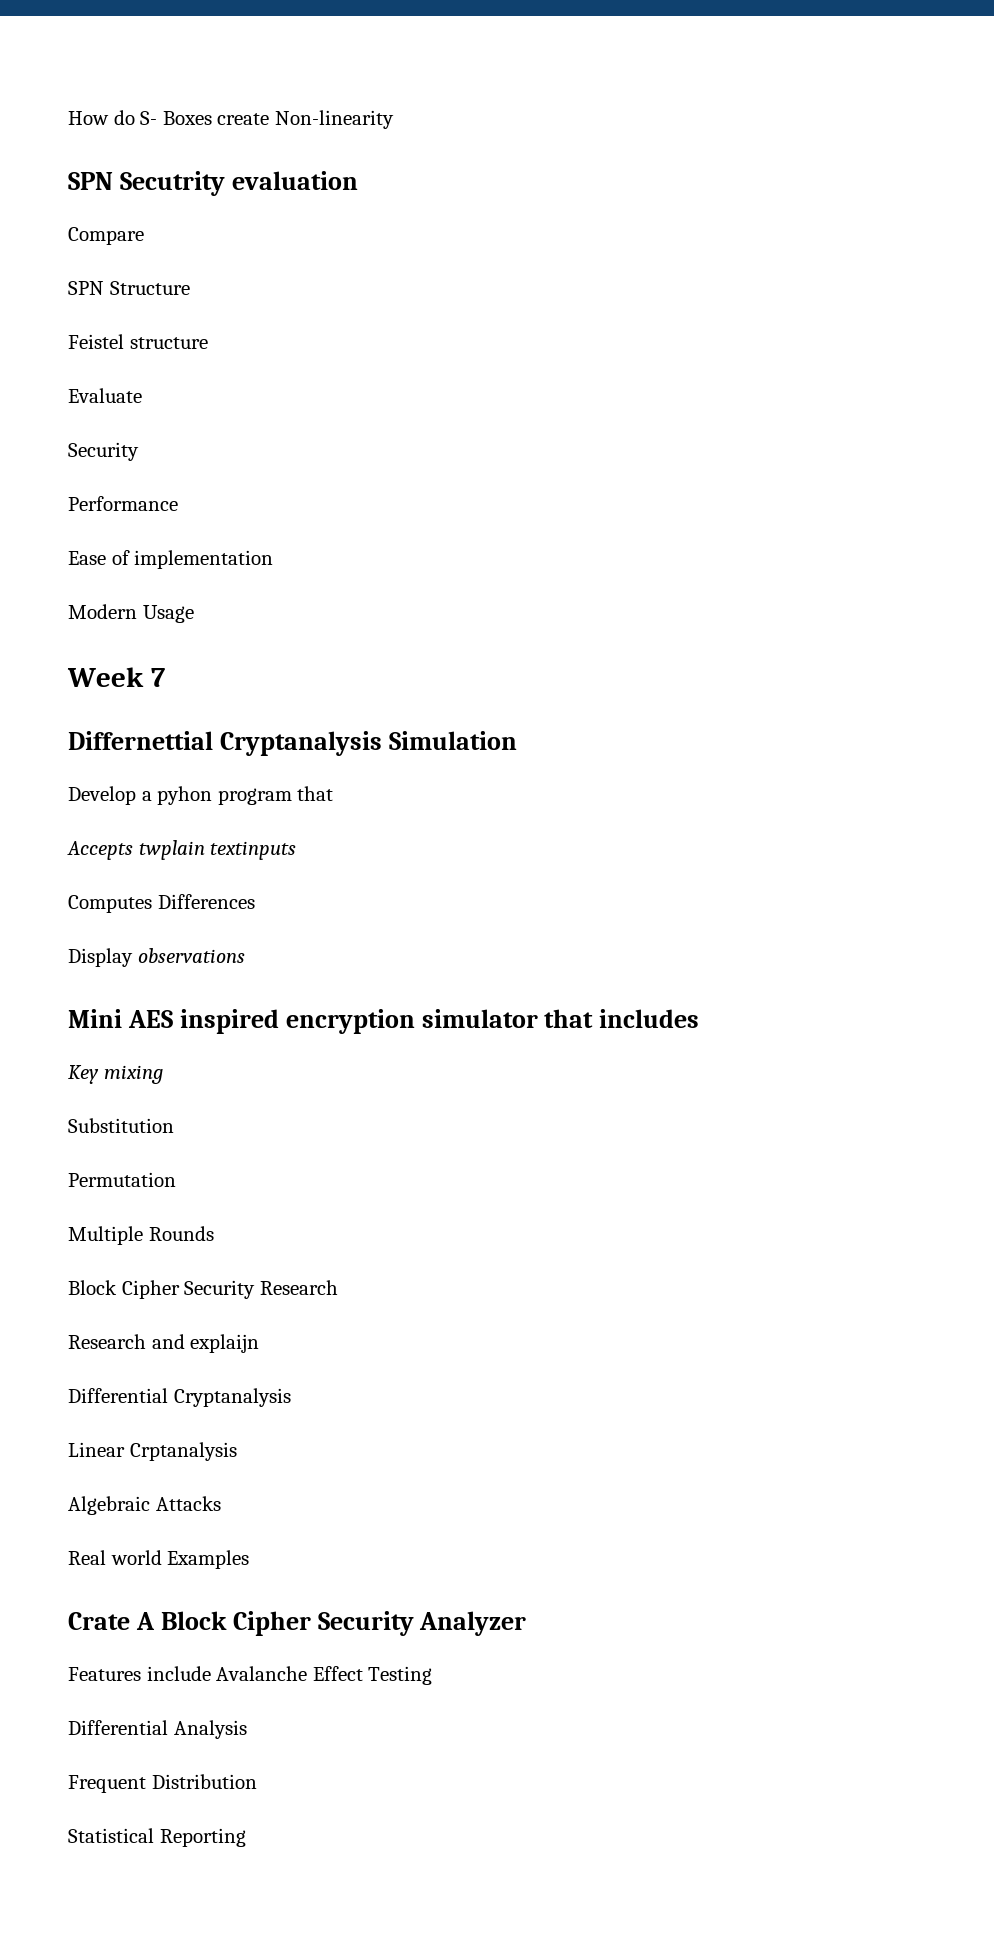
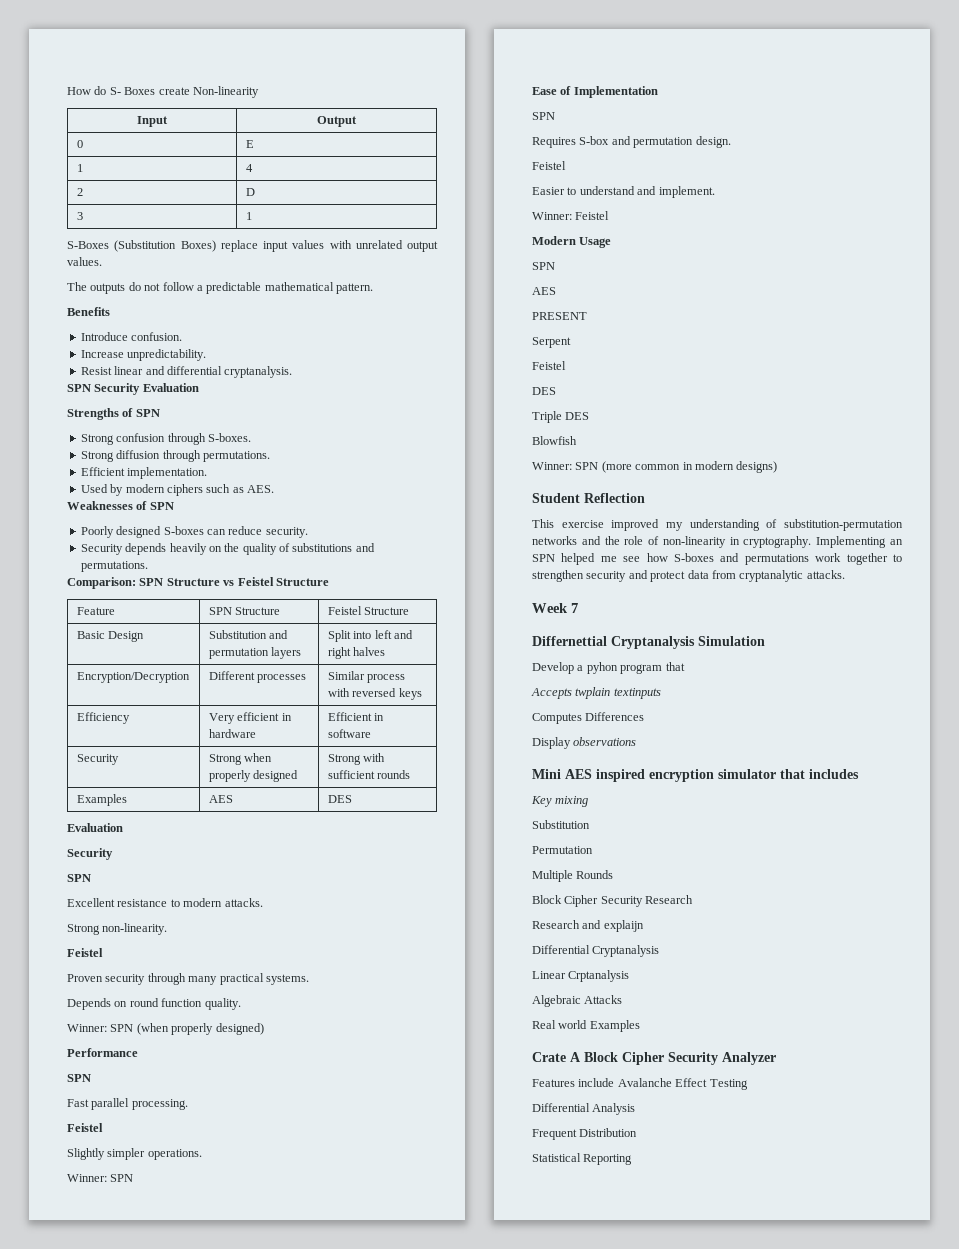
[68,171,358,196] [68,227,144,245] [68,281,190,295] [68,334,208,349] [68,388,142,403] [68,442,139,461] [68,496,178,511] [68,550,274,569] [68,604,194,623] // SPN Secutrity evaluation // Compare // SPN Structure // Feistel structure // Evaluate // Security // Performance // Ease of implementation // Modern Usage -> [137,116,168,127] [317,116,357,127] [76,140,83,148] [245,140,254,148] [76,164,83,172] [245,164,253,172] [76,188,83,196] [245,188,255,196] [76,212,83,220] [245,212,252,220] [67,240,438,252] [67,257,102,266] [67,282,373,294] [67,307,110,316] [80,332,183,341] [80,349,207,361] [80,366,293,378] [67,383,199,395] [67,408,160,420] [80,433,251,445] [80,450,270,462] [80,467,208,479] [80,484,274,496] [67,501,174,510] [80,526,308,538] [80,543,375,555] [80,561,148,572] [67,577,329,589] [76,607,115,615] [208,607,281,615] [327,606,410,615] [76,631,145,642] [208,630,289,639] [208,647,302,659] [327,630,414,642] [327,647,386,659] [76,672,190,683] [208,671,307,683] [327,671,406,683] [327,688,422,700] [76,712,130,724] [208,712,292,724] [208,729,256,738] [327,712,385,721] [327,729,371,738] [76,754,119,765] [208,753,273,765] [208,770,299,782] [327,753,386,765] [327,770,411,779] [76,794,127,806] [208,795,233,803] [327,795,352,803] [67,823,123,832] [67,848,113,860] [67,874,91,882] [67,898,263,907] [67,923,168,935] [67,948,103,957] [67,973,309,985] [67,998,241,1010] [67,1023,264,1035] [67,1048,138,1057] [67,1074,91,1082] [67,1098,188,1110] [67,1123,103,1132] [67,1148,202,1160] [67,1174,134,1182] [532,86,658,98] [532,112,555,120] [532,136,731,148] [532,161,566,170] [532,186,715,198] [532,211,610,220] [532,236,612,248] [532,262,555,270] [532,287,556,295] [532,312,587,320] [532,337,571,348] [532,361,566,370] [532,387,556,395] [532,411,590,423] [532,436,577,445] [532,461,778,473] [532,493,645,503] [532,519,903,531] [532,536,903,548] [532,553,902,565] [532,570,845,582] // Input | Output // 0 | E // 1 | 4 // 2 | D // 3 | 1 // S-Boxes (Substitution Boxes) replace input values with unrelated output values. // The outputs do not follow a predictable mathematical pattern. // Benefits // Introduce confusion. // Increase unpredictability. // Resist linear and differential cryptanalysis. // SPN Security Evaluation // Strengths of SPN // Strong confusion through S-boxes. // Strong diffusion through permutations. // Efficient implementation. // Used by modern ciphers such as AES. // Weaknesses of SPN // Poorly designed S-boxes can reduce security. // Security depends heavily on the quality of substitutions and permutations. // Comparison: SPN Structure vs Feistel Structure // Feature | SPN Structure | Feistel Structure // Basic Design | Substitution and permutation layers | Split into left and right halves // Encryption/Decryption | Different processes | Similar process with reversed keys // Efficiency | Very efficient in hardware | Efficient in software // Security | Strong when properly designed | Strong with sufficient rounds // Examples | AES | DES // Evaluation // Security // SPN // Excellent resistance to modern attacks. // Strong non-linearity. // Feistel // Proven security through many practical systems. // Depends on round function quality. // Winner: SPN (when properly designed) // Performance // SPN // Fast parallel processing. // Feistel // Slightly simpler operations. // Winner: SPN // Ease of Implementation // SPN // Requires S-box and permutation design. // Feistel // Easier to understand and implement. // Winner: Feistel // Modern Usage // SPN // AES // PRESENT // Serpent // Feistel // DES // Triple DES // Blowfish // Winner: SPN (more common in modern designs) // Student Reflection // This exercise improved my understanding of substitution-permutation networks and the role of non-linearity in cryptography. Implementing an SPN helped me see how S-boxes and permutations work together to strengthen security and protect data from cryptanalytic attacks.

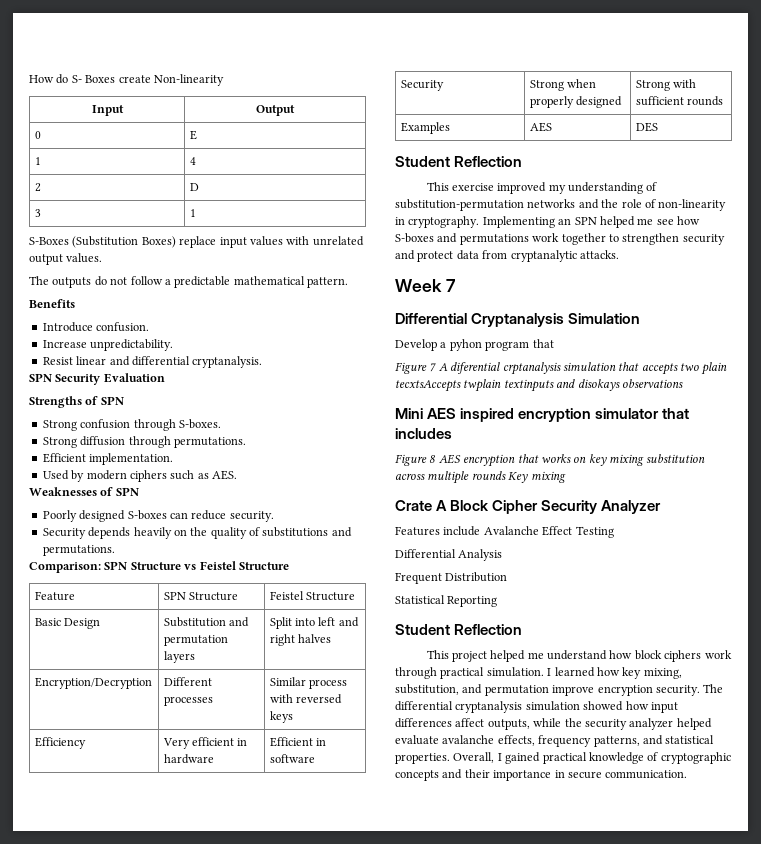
[67,823,123,832] [67,848,113,860] [67,874,91,882] [67,898,263,907] [67,923,168,935] [67,948,103,957] [67,973,309,985] [67,998,241,1010] [67,1023,264,1035] [67,1048,138,1057] [67,1074,91,1082] [67,1098,188,1110] [67,1123,103,1132] [67,1148,202,1160] [67,1174,134,1182] [532,86,658,98] [532,112,555,120] [532,136,731,148] [532,161,566,170] [532,186,715,198] [532,211,610,220] [532,236,612,248] [532,262,555,270] [532,287,556,295] [532,312,587,320] [532,337,571,348] [532,361,566,370] [532,387,556,395] [532,411,590,423] [532,436,577,445] [532,461,778,473] // Evaluation // Security // SPN // Excellent resistance to modern attacks. // Strong non-linearity. // Feistel // Proven security through many practical systems. // Depends on round function quality. // Winner: SPN (when properly designed) // Performance // SPN // Fast parallel processing. // Feistel // Slightly simpler operations. // Winner: SPN // Ease of Implementation // SPN // Requires S-box and permutation design. // Feistel // Easier to understand and implement. // Winner: Feistel // Modern Usage // SPN // AES // PRESENT // Serpent // Feistel // DES // Triple DES // Blowfish // Winner: SPN (more common in modern designs) -> (658, 127) none
[532,636,607,646] Differnettial -> [395,313,467,324] Differential
[531,688,572,699] Accepts -> [395,362,728,375] [395,380,461,392] Figure 7 A diferential crptanalysis simulation that accepts two plain tecxtsAccepts
[532,712,645,724] [532,737,571,749] // Computes Differences // Display -> [556,379,620,391] and disokays
[531,796,589,807] [532,820,590,829] [532,846,593,854] [532,870,614,882] [532,895,694,907] [532,920,644,932] [532,945,660,957] [532,970,630,982] [532,995,623,1007] [532,1020,640,1032] Key mixing // Substitution // Permutation // Multiple Rounds // Block Cipher Security Research // Research and explaijn // Differential Cryptanalysis // Linear Crptanalysis // Algebraic Attacks // Real world Examples -> [395,454,706,467] [395,471,566,484] Figure 8 AES encryption that works on key mixing substitution across multiple rounds Key mixing
(633, 1159) none -> [395,624,523,635] [426,650,732,662] [395,667,682,679] [395,684,724,696] [395,701,678,713] [395,718,712,730] [395,735,715,747] [395,752,731,764] [395,769,688,781] // Student Reflection // This project helped me understand how block ciphers work through practical simulation. I learned how key mixing, substitution, and permutation improve encryption security. The differential cryptanalysis simulation showed how input differences affect outputs, while the security analyzer helped evaluate avalanche effects, frequency patterns, and statistical properties. Overall, I gained practical knowledge of cryptographic concepts and their importance in secure communication.

